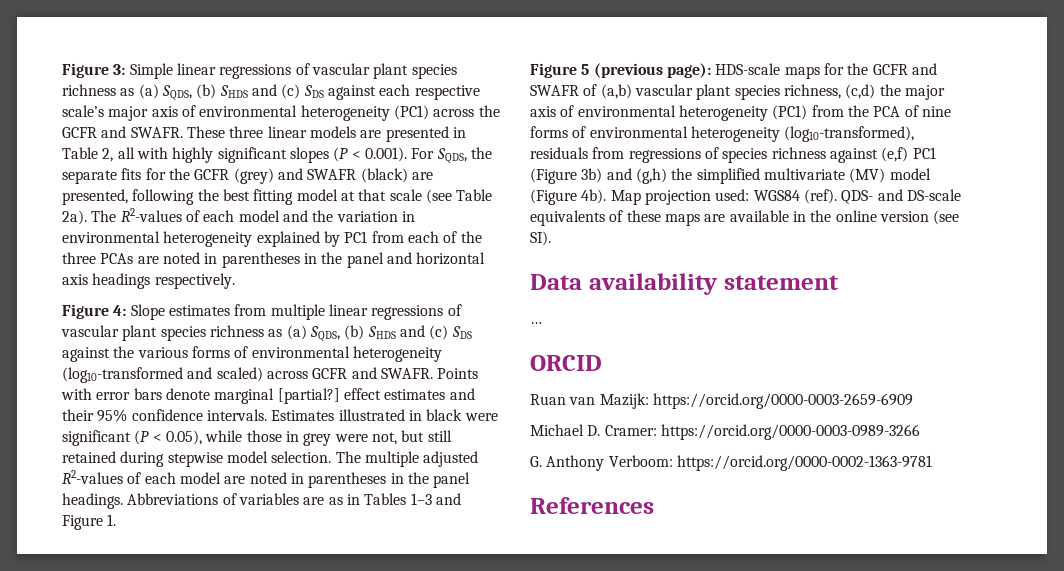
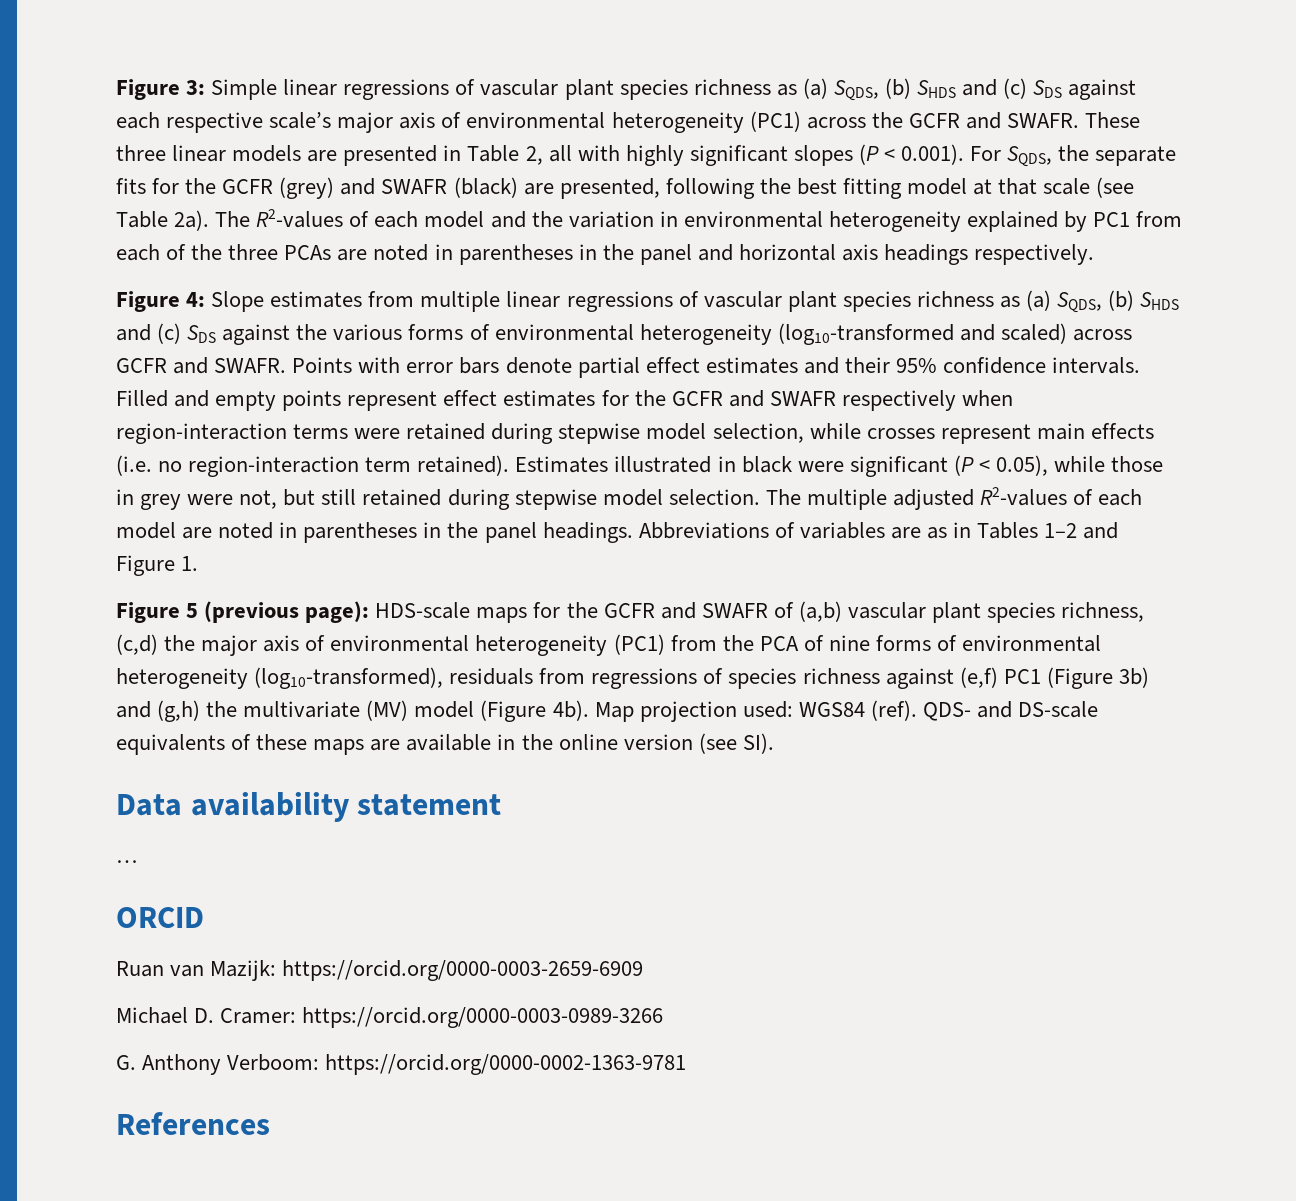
[214,388,340,404] marginal [partial?] -> [577,357,640,378] partial
(267, 415) none -> [116,390,1013,411] [116,423,1154,444] [116,455,510,477] Filled and empty points represent effect estimates for the GCFR and SWAFR respectively when region-interaction terms were retained during stepwise model selection, while crosses represent main effects (i.e. no region-interaction term retained).
[410,493,432,505] 1–3 -> [1044,523,1078,538] 1–2
[696,168,760,184] simplified -> (238, 709) none

